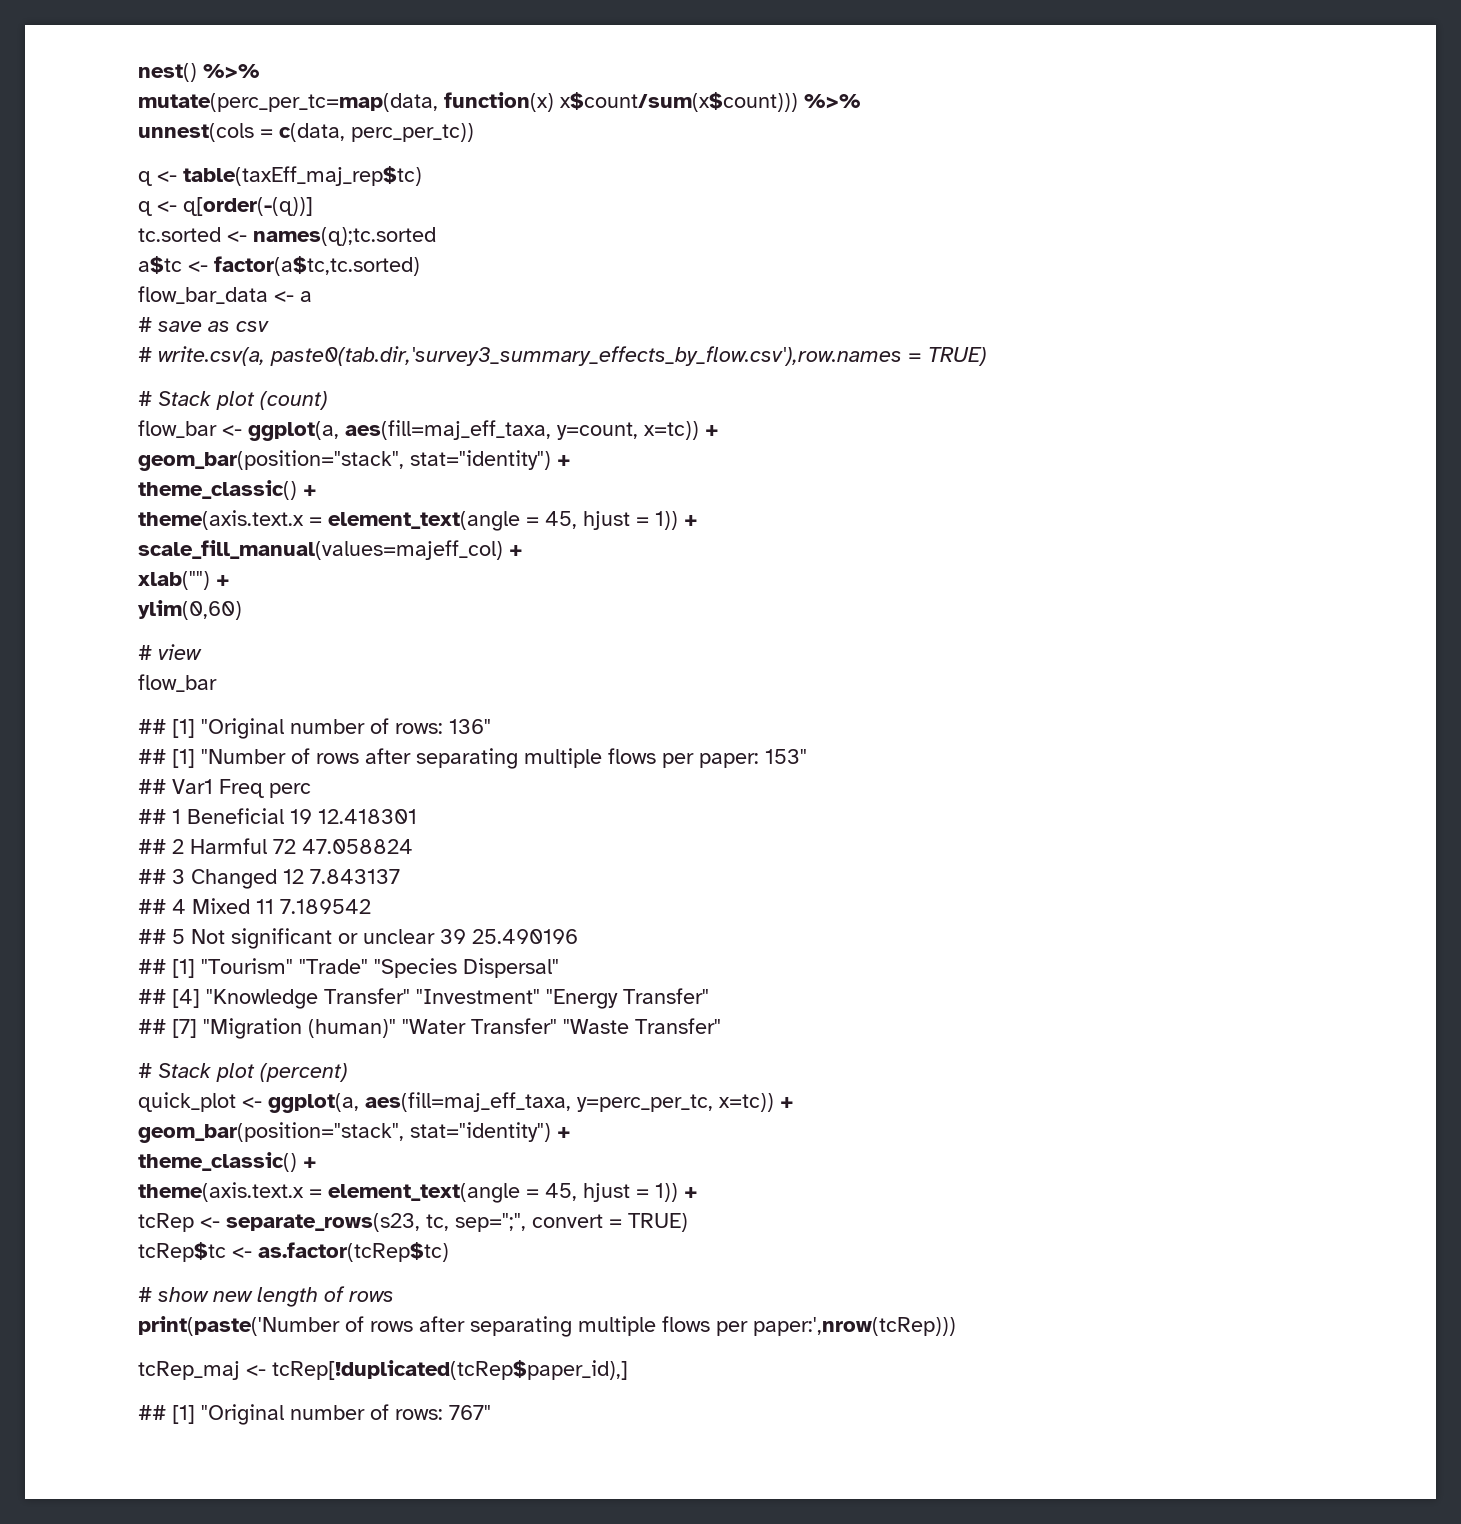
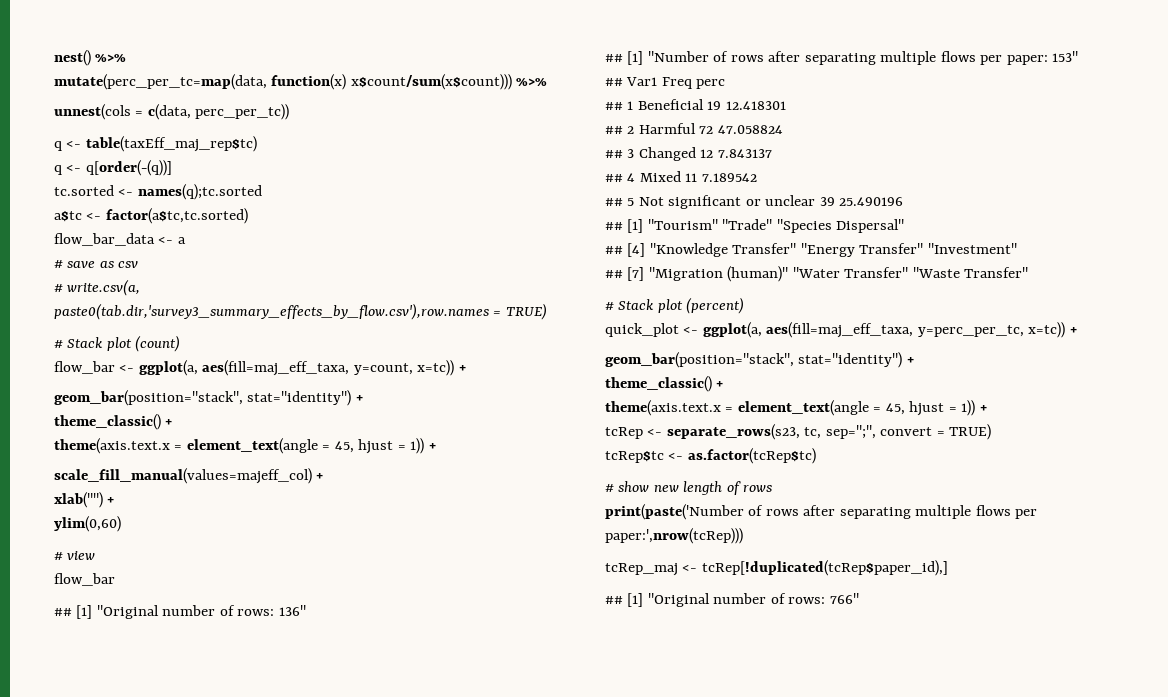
[416,989,540,1004] "Investment" -> (797, 248) none
(709, 996) none -> [927,243,1017,254] "Investment"
[449,1405,491,1420] 767" -> [829,593,859,604] 766"

